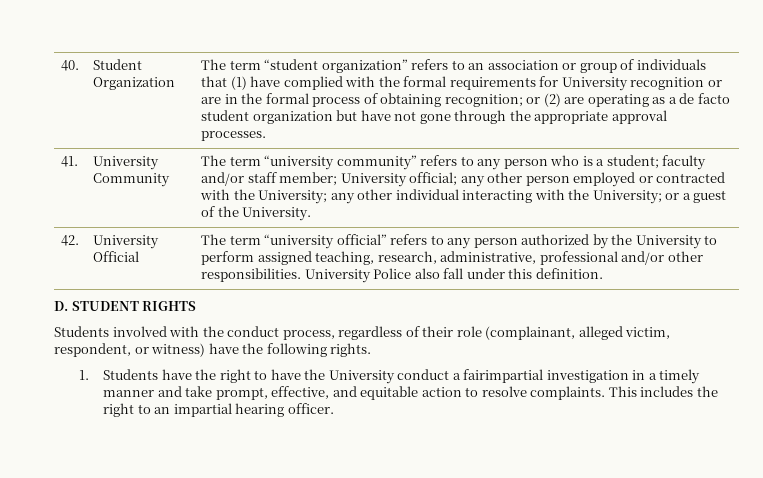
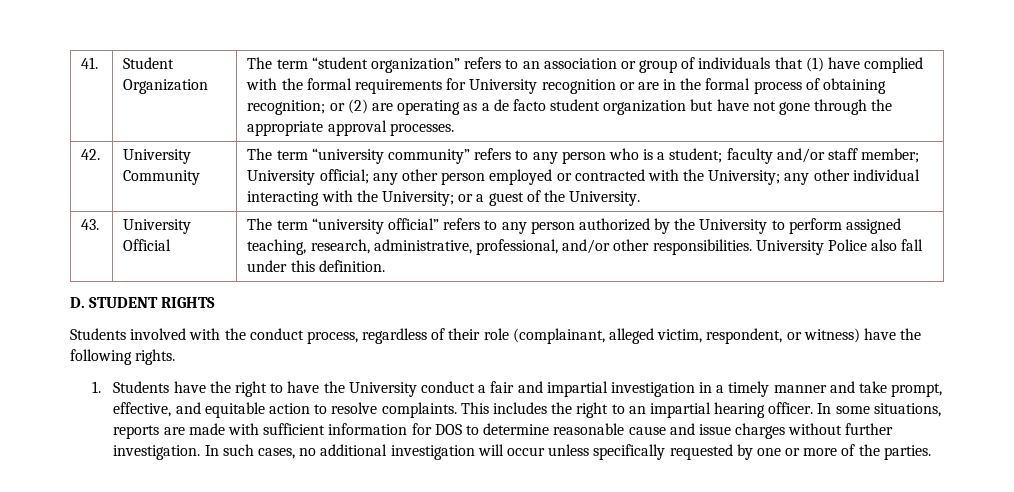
[60,60,79,71] 40. -> [81,57,99,69] 41.
[60,156,78,167] 41. -> [81,149,101,160] 42.
[60,235,79,246] 42. -> [81,219,100,230] 43.
[539,251,618,265] professional -> [476,239,559,255] professional,
[463,369,544,383] fairimpartial -> [490,381,608,397] fair and impartial
(334, 408) none -> [817,403,941,417] [113,423,894,439] [113,444,931,460] In some situations, reports are made with sufficient information for DOS to determine reasonable cause and issue charges without further investigation. In such cases, no additional investigation will occur unless specifically requested by one or more of the parties.

